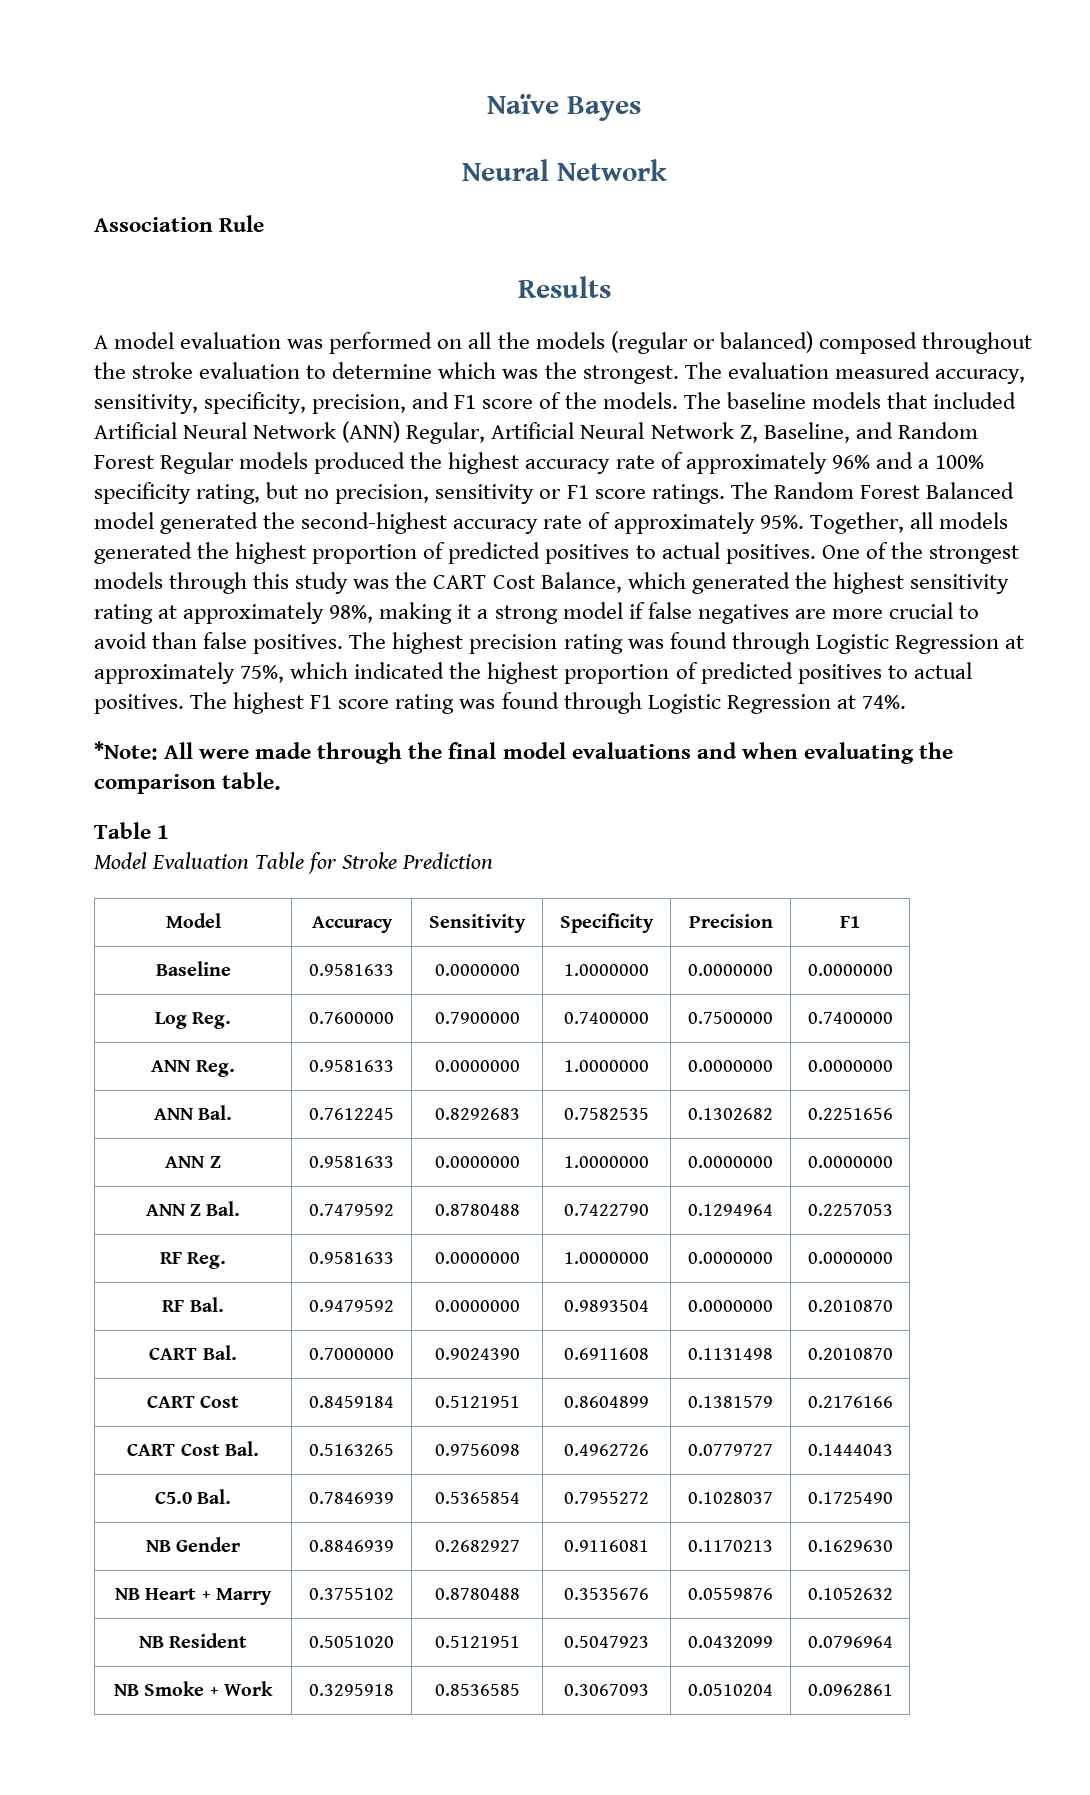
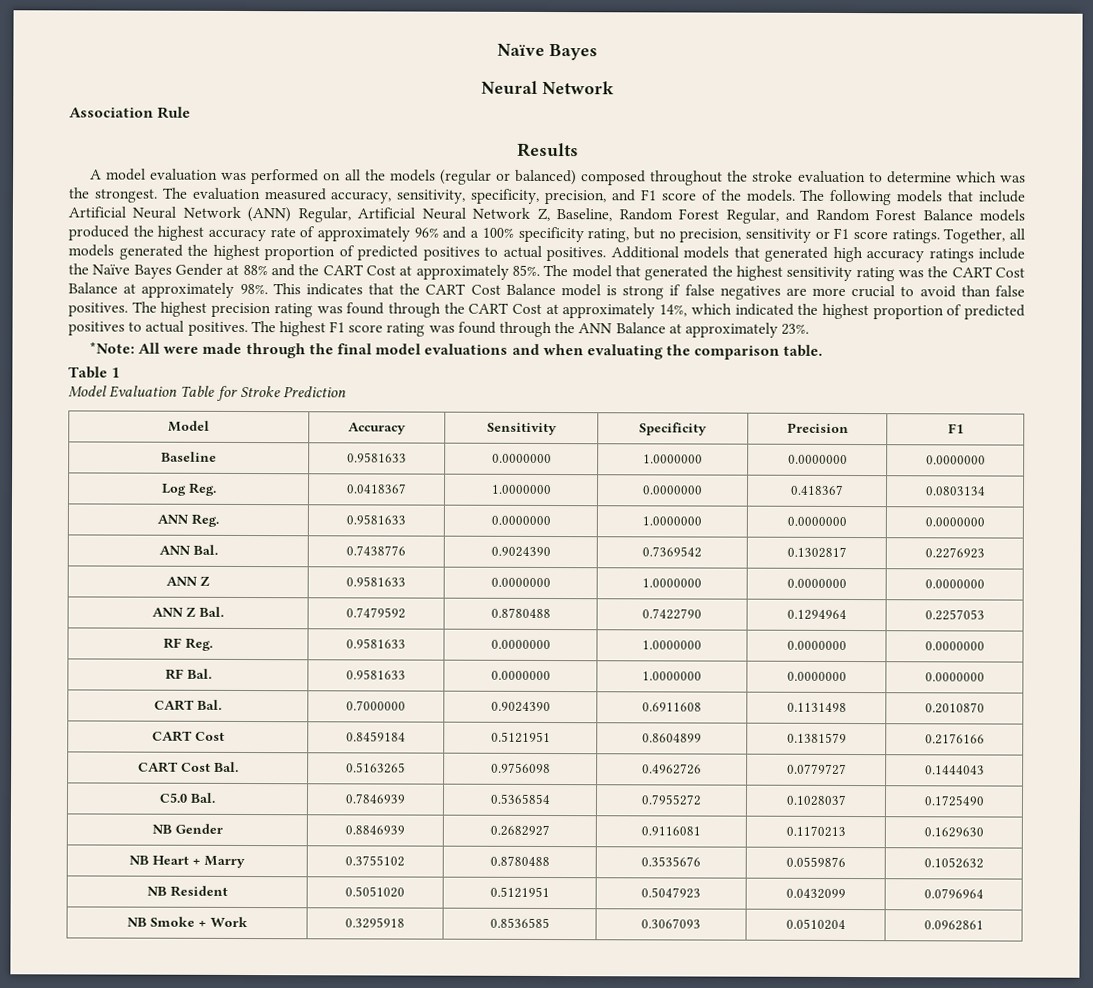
[726,392,1016,409] baseline models that included -> [829,189,1026,206] following models that include
(850, 432) none -> [618,208,779,224] Random Forest Regular,
[160,452,235,474] Regular -> [922,209,973,221] Balance
[730,482,1014,499] [94,512,804,534] The Random Forest Balanced model generated the second-highest accuracy rate of approximately 95%. -> (940, 236) none
[821,542,1019,564] [94,572,686,594] One of the strongest models through this study was the CART Cost Balance, which -> [610,246,1025,263] [68,263,641,280] Additional models that generated high accuracy ratings include the Naïve Bayes Gender at 88% and the CART Cost at approximately 85%. The model that
[158,602,623,624] at approximately 98%, making it a strong model -> [898,266,1026,278] [68,282,665,300] was the CART Cost Balance at approximately 98%. This indicates that the CART Cost Balance model is strong
[815,634,1024,654] [94,662,285,684] Logistic Regression at approximately 75%, -> [443,302,688,319] the CART Cost at approximately 14%,
[647,694,906,714] Logistic Regression at 74%. -> [554,322,810,338] the ANN Balance at approximately 23%.
[309,1012,394,1024] [434,1012,520,1024] [564,1012,649,1024] [688,1012,773,1024] [807,1012,893,1024] 0.7600000 | 0.7900000 | 0.7400000 | 0.7500000 | 0.7400000 -> [347,483,407,494] [491,484,552,495] [642,485,703,495] [790,484,844,495] [924,486,986,496] 0.0418367 | 1.0000000 | 0.0000000 | 0.418367 | 0.0803134
[309,1108,394,1120] [434,1108,520,1120] [564,1108,649,1120] [688,1108,773,1120] [807,1108,893,1120] 0.7612245 | 0.8292683 | 0.7582535 | 0.1302682 | 0.2251656 -> [346,545,406,556] [490,546,551,558] [642,546,702,558] [786,546,847,558] [924,547,985,559] 0.7438776 | 0.9024390 | 0.7369542 | 0.1302817 | 0.2276923
[309,1300,394,1312] [434,1300,520,1312] [564,1300,649,1312] [688,1300,773,1312] [807,1300,893,1312] 0.9479592 | 0.0000000 | 0.9893504 | 0.0000000 | 0.2010870 -> [346,669,406,680] [490,670,551,681] [642,671,702,681] [786,671,847,681] [924,672,985,682] 0.9581633 | 0.0000000 | 1.0000000 | 0.0000000 | 0.0000000

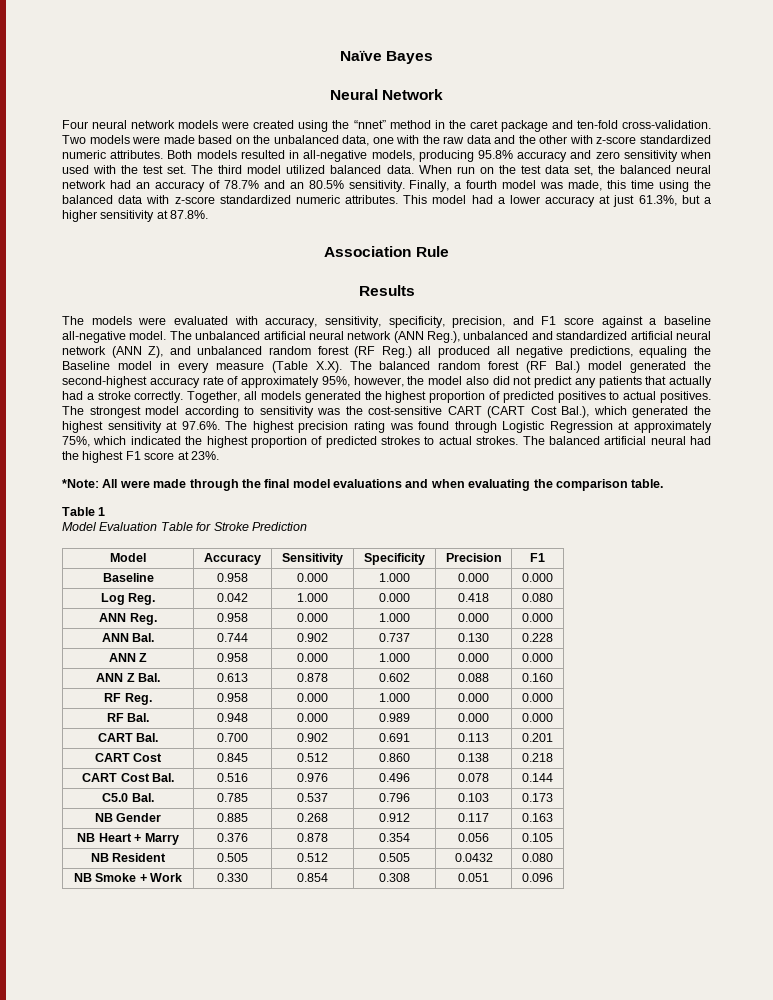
[69,106,192,119] [516,142,579,158] [89,168,1026,186] [68,187,327,203] Association Rule // Results // A model evaluation was performed on all the models (regular or balanced) composed throughout the stroke evaluation to determine which was the strongest. The evaluation measured -> [62,120,711,132] [62,135,711,146] [62,150,711,162] [62,165,711,176] [62,180,711,192] [62,195,711,207] [62,210,209,222] [324,246,449,257] [358,285,415,296] [62,316,258,325] Four neural network models were created using the “nnet” method in the caret package and ten-fold cross-validation. Two models were made based on the unbalanced data, one with the raw data and the other with z-score standardized numeric attributes. Both models resulted in all-negative models, producing 95.8% accuracy and zero sensitivity when used with the test set. The third model utilized balanced data. When run on the test data set, the balanced neural network had an accuracy of 78.7% and an 80.5% sensitivity. Finally, a fourth model was made, this time using the balanced data with z-score standardized numeric attributes. This model had a lower accuracy at just 61.3%, but a higher sensitivity at 87.8%. // Association Rule // Results // The models were evaluated with
[700,189,1026,206] [68,206,1026,224] [68,225,940,244] of the models. The following models that include Artificial Neural Network (ANN) Regular, Artificial Neural Network Z, Baseline, Random Forest Regular, and Random Forest Balance models produced the highest accuracy rate of approximately 96% and a 100% specificity rating, but no precision, sensitivity or F1 score ratings. -> [601,316,711,328] [62,331,711,343] [62,346,712,358] [62,361,711,373] [62,376,712,388] [62,391,184,403] against a baseline all-negative model. The unbalanced artificial neural network (ANN Reg.), unbalanced and standardized artificial neural network (ANN Z), and unbalanced random forest (RF Reg.) all produced all negative predictions, equaling the Baseline model in every measure (Table X.X). The balanced random forest (RF Bal.) model generated the second-highest accuracy rate of approximately 95%, however, the model also did not predict any patients that actually had a stroke correctly.
[610,246,1025,263] [68,263,1026,282] [68,282,1025,300] [68,302,128,317] Additional models that generated high accuracy ratings include the Naïve Bayes Gender at 88% and the CART Cost at approximately 85%. The model that generated the highest sensitivity rating was the CART Cost Balance at approximately 98%. This indicates that the CART Cost Balance model is strong if false negatives are more crucial to avoid than false positives. -> [62,406,711,418] [62,421,220,433] The strongest model according to sensitivity was the cost-sensitive CART (CART Cost Bal.), which generated the highest sensitivity at 97.6%.
[443,302,688,319] the CART Cost at approximately 14%, -> [502,421,712,433] [62,436,90,447] Logistic Regression at approximately 75%,
[68,320,778,338] positives to actual positives. The highest F1 score rating was found through the ANN Balance at approximately -> [381,436,711,445] [62,451,189,463] strokes to actual strokes. The balanced artificial neural had the highest F1 score at
[347,452,407,463] [491,453,552,464] [643,454,703,464] [787,454,848,464] [925,455,986,465] [160,482,217,496] [347,483,407,494] [491,484,552,495] [642,485,703,495] [790,484,844,495] [924,486,986,496] [157,513,219,527] [346,514,406,525] [490,515,551,526] [642,516,702,526] [786,516,847,526] [924,517,985,527] [158,544,218,555] [346,545,406,556] [490,546,551,558] [642,546,702,558] [786,546,847,558] [924,547,985,559] [166,575,210,586] [346,576,406,587] [490,577,551,588] [642,578,702,588] [786,578,847,588] [924,579,985,589] [152,606,224,617] [346,607,406,619] [490,607,551,619] [642,608,702,620] [786,609,847,620] [924,609,985,621] [163,637,213,651] [346,638,406,649] [490,639,551,650] [642,640,702,650] [786,640,847,650] [924,641,985,651] [164,668,212,680] [346,669,406,680] [490,670,551,681] [642,671,702,681] [786,671,847,681] [924,672,985,682] [154,699,222,711] [346,700,406,711] [490,701,551,713] [642,702,702,712] [786,702,847,712] [924,702,985,714] [151,730,225,742] [346,731,406,742] [490,731,551,744] [642,733,702,743] [786,732,847,743] [924,733,985,745] [137,761,239,773] [346,762,406,774] [490,762,551,774] [642,763,702,775] [786,763,847,775] [924,765,985,775] [159,792,216,803] [345,793,406,804] [489,793,551,805] [641,794,702,806] [785,794,847,806] [923,795,985,807] [151,823,223,834] [345,825,405,835] [489,824,550,837] [641,826,701,836] [785,825,846,837] [923,827,984,838] [129,855,245,869] [345,855,405,867] [489,855,550,867] [641,856,701,867] [785,856,846,867] [923,857,984,869] [146,885,228,897] [345,886,405,898] [489,886,550,899] [641,887,701,899] [785,888,846,899] [923,888,984,899] 0.9581633 | 0.0000000 | 1.0000000 | 0.0000000 | 0.0000000 // Log Reg. | 0.0418367 | 1.0000000 | 0.0000000 | 0.418367 | 0.0803134 // ANN Reg. | 0.9581633 | 0.0000000 | 1.0000000 | 0.0000000 | 0.0000000 // ANN Bal. | 0.7438776 | 0.9024390 | 0.7369542 | 0.1302817 | 0.2276923 // ANN Z | 0.9581633 | 0.0000000 | 1.0000000 | 0.0000000 | 0.0000000 // ANN Z Bal. | 0.7479592 | 0.8780488 | 0.7422790 | 0.1294964 | 0.2257053 // RF Reg. | 0.9581633 | 0.0000000 | 1.0000000 | 0.0000000 | 0.0000000 // RF Bal. | 0.9581633 | 0.0000000 | 1.0000000 | 0.0000000 | 0.0000000 // CART Bal. | 0.7000000 | 0.9024390 | 0.6911608 | 0.1131498 | 0.2010870 // CART Cost | 0.8459184 | 0.5121951 | 0.8604899 | 0.1381579 | 0.2176166 // CART Cost Bal. | 0.5163265 | 0.9756098 | 0.4962726 | 0.0779727 | 0.1444043 // C5.0 Bal. | 0.7846939 | 0.5365854 | 0.7955272 | 0.1028037 | 0.1725490 // NB Gender | 0.8846939 | 0.2682927 | 0.9116081 | 0.1170213 | 0.1629630 // NB Heart + Marry | 0.3755102 | 0.8780488 | 0.3535676 | 0.0559876 | 0.1052632 // NB Resident | 0.5051020 | 0.5121951 | 0.5047923 | 0.0432099 | 0.0796964 -> [217,573,248,582] [297,573,328,582] [379,573,410,582] [458,573,489,582] [522,573,553,582] [100,593,156,605] [217,593,248,602] [297,593,328,602] [379,593,410,602] [458,593,489,602] [522,593,553,602] [99,613,157,625] [217,613,248,622] [297,613,328,622] [379,613,410,622] [458,613,489,622] [522,613,553,622] [101,633,155,642] [217,633,248,642] [297,633,328,642] [379,633,410,642] [458,633,489,642] [522,633,553,642] [108,653,148,662] [217,653,248,662] [297,653,328,662] [379,653,410,662] [458,653,489,662] [522,653,553,662] [96,673,160,682] [217,673,248,682] [297,673,328,682] [379,673,410,682] [458,673,489,682] [522,673,553,682] [104,693,152,705] [217,693,248,702] [297,693,328,702] [379,693,410,702] [458,693,489,702] [522,693,553,702] [106,713,150,722] [217,713,248,722] [297,713,328,722] [379,713,410,722] [458,713,489,722] [522,713,553,722] [97,733,159,742] [217,733,248,742] [297,733,328,742] [379,733,410,742] [458,733,489,742] [522,733,553,742] [94,753,163,762] [217,753,248,762] [297,753,328,762] [379,753,410,762] [458,753,489,762] [522,753,553,762] [82,773,174,782] [217,773,248,782] [297,773,328,782] [379,773,410,782] [458,773,489,782] [522,773,553,782] [102,793,154,802] [217,793,248,802] [297,793,328,802] [379,793,410,802] [458,793,489,802] [522,793,553,802] [94,813,162,822] [217,813,248,822] [297,813,328,822] [379,813,410,822] [458,813,489,822] [522,813,553,822] [77,833,179,845] [217,833,248,842] [297,833,328,842] [379,833,410,842] [458,833,489,842] [522,833,553,842] [90,853,167,862] [217,853,248,862] [297,853,328,862] [379,853,410,862] [454,853,493,862] [522,853,553,862] 0.958 | 0.000 | 1.000 | 0.000 | 0.000 // Log Reg. | 0.042 | 1.000 | 0.000 | 0.418 | 0.080 // ANN Reg. | 0.958 | 0.000 | 1.000 | 0.000 | 0.000 // ANN Bal. | 0.744 | 0.902 | 0.737 | 0.130 | 0.228 // ANN Z | 0.958 | 0.000 | 1.000 | 0.000 | 0.000 // ANN Z Bal. | 0.613 | 0.878 | 0.602 | 0.088 | 0.160 // RF Reg. | 0.958 | 0.000 | 1.000 | 0.000 | 0.000 // RF Bal. | 0.948 | 0.000 | 0.989 | 0.000 | 0.000 // CART Bal. | 0.700 | 0.902 | 0.691 | 0.113 | 0.201 // CART Cost | 0.845 | 0.512 | 0.860 | 0.138 | 0.218 // CART Cost Bal. | 0.516 | 0.976 | 0.496 | 0.078 | 0.144 // C5.0 Bal. | 0.785 | 0.537 | 0.796 | 0.103 | 0.173 // NB Gender | 0.885 | 0.268 | 0.912 | 0.117 | 0.163 // NB Heart + Marry | 0.376 | 0.878 | 0.354 | 0.056 | 0.105 // NB Resident | 0.505 | 0.512 | 0.505 | 0.0432 | 0.080
[345,917,405,929] [489,917,550,929] [641,918,701,929] [785,918,846,930] [923,920,984,931] 0.3295918 | 0.8536585 | 0.3067093 | 0.0510204 | 0.0962861 -> [217,873,248,882] [297,873,328,882] [379,873,410,882] [458,873,489,882] [522,873,553,882] 0.330 | 0.854 | 0.308 | 0.051 | 0.096

